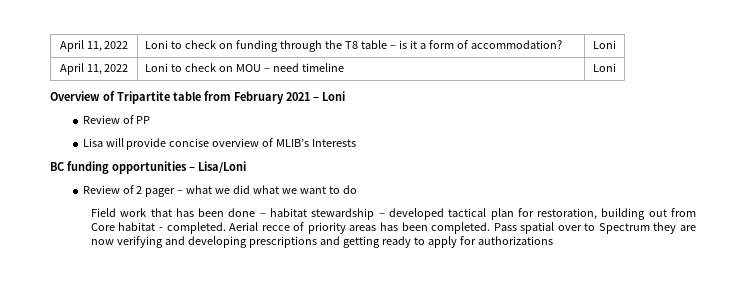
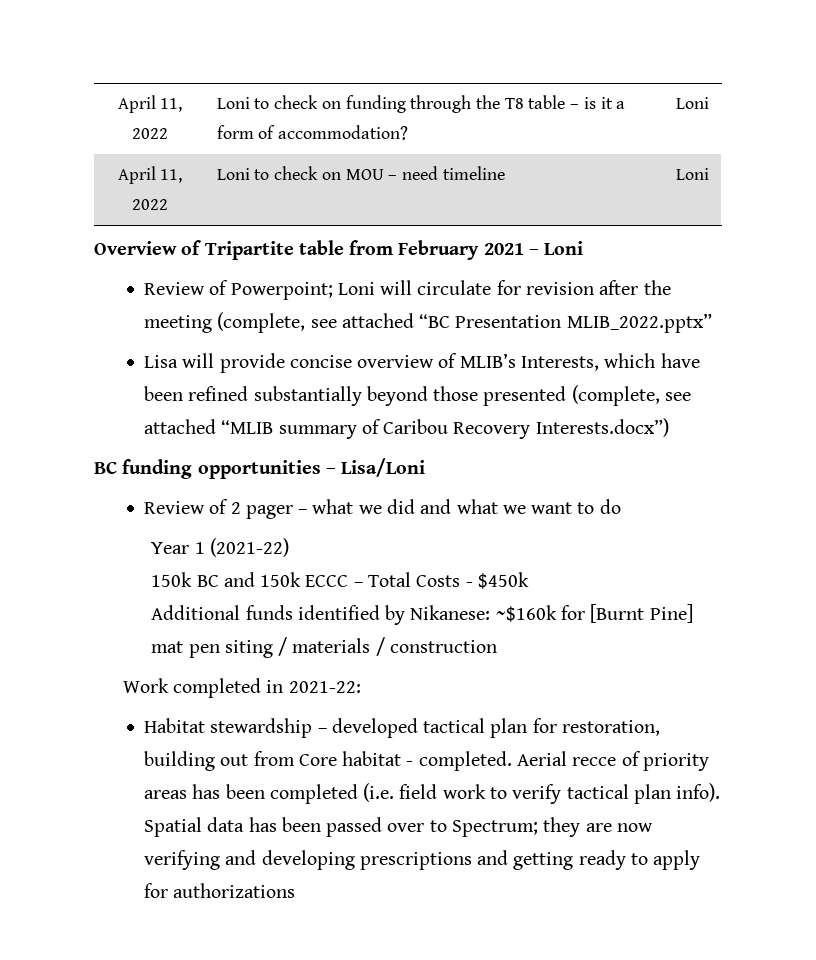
[136,116,151,124] PP -> [230,280,671,300] [144,312,712,333] Powerpoint; Loni will circulate for revision after the meeting (complete, see attached “BC Presentation MLIB_2022.pptx”
[312,139,357,147] Interests -> [521,353,700,371] [144,385,692,406] [144,418,669,439] Interests, which have been refined substantially beyond those presented (complete, see attached “MLIB summary of Caribou Recovery Interests.docx”)
(251, 189) none -> [420,499,452,514] and
[90,208,308,217] Field work that has been done – habitat -> [151,538,289,557] [151,572,529,589] [151,604,693,625] [151,637,498,658] [122,678,361,698] [144,718,206,733] Year 1 (2021-22) // 150k BC and 150k ECCC – Total Costs - $450k // Additional funds identified by Nikanese: ~$160k for [Burnt Pine] mat pen siting / materials / construction // Work completed in 2021-22: // Habitat
[431,222,555,234] completed. Pass spatial -> [269,783,721,804] [144,817,383,837] completed (i.e. field work to verify tactical plan info). Spatial data has been passed
[598,223,650,234] Spectrum -> [452,820,539,837] Spectrum;

